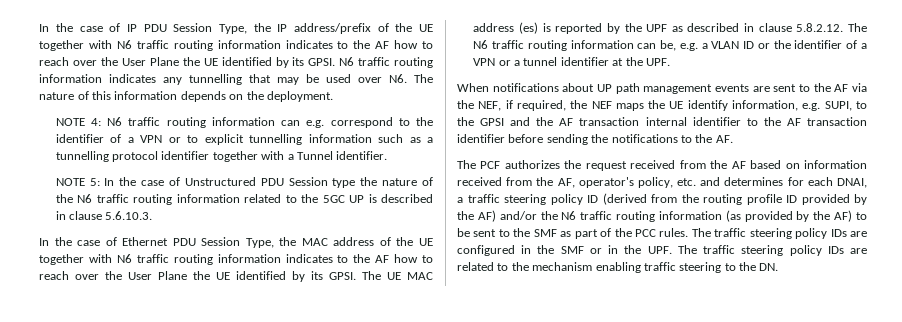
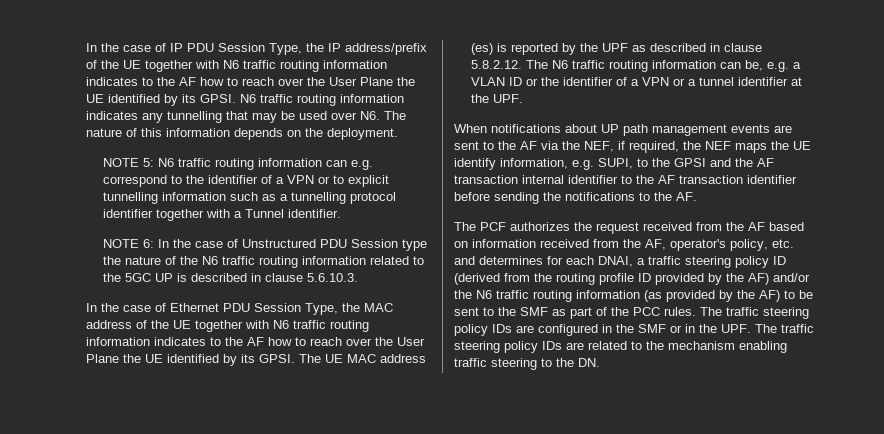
[90,118,101,126] 4: -> [142,158,154,167] 5:
[89,178,100,186] 5: -> [142,239,154,248] 6:

